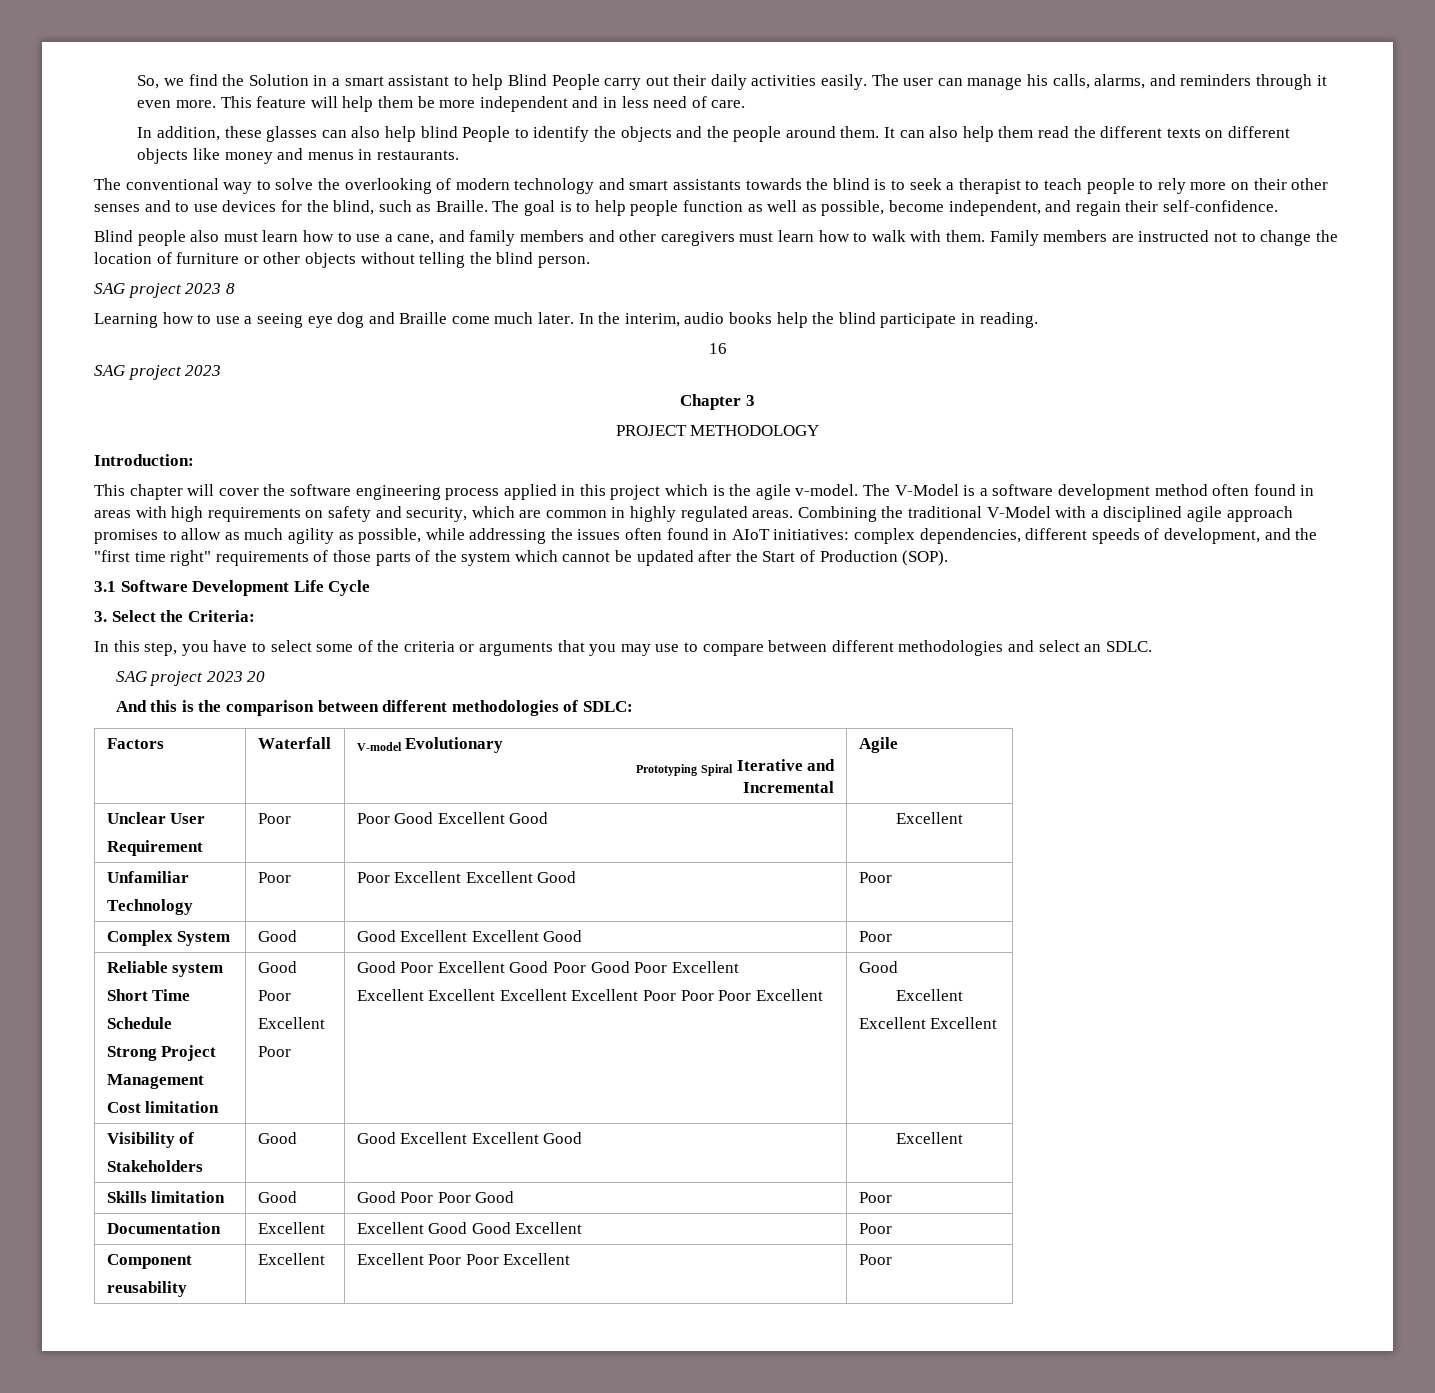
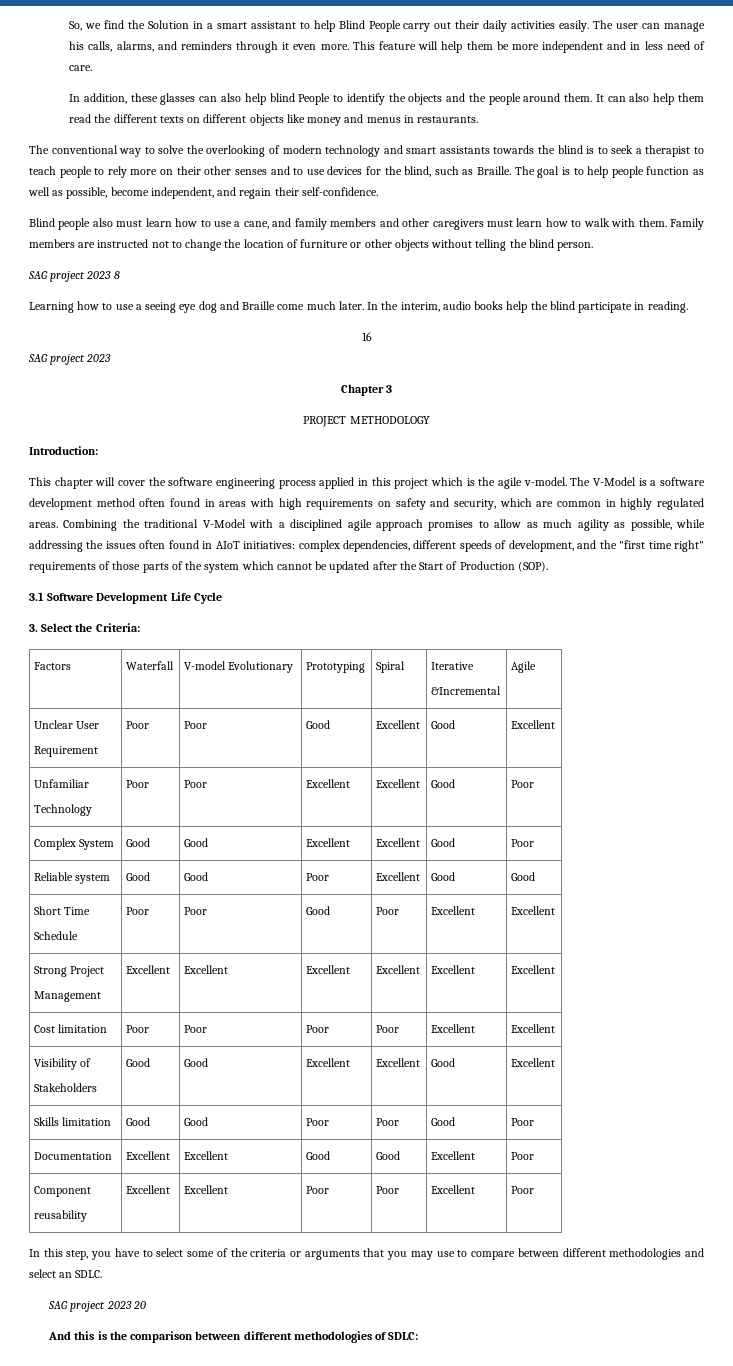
(255, 616) none -> [34,662,72,670] [126,661,175,670] [184,661,294,673] [306,662,366,673] [376,661,406,673] [431,662,475,670] [431,686,502,695] [511,661,537,673] [34,720,100,729] [34,746,99,757] [126,721,150,729] [184,721,208,729] [306,720,331,729] [376,720,421,729] [431,720,456,729] [511,720,556,729] [34,779,90,788] [34,804,93,816] [126,780,150,788] [184,780,208,788] [306,779,351,788] [376,779,421,788] [431,779,456,788] [511,780,535,788] [34,838,115,850] [126,838,151,847] [184,838,209,847] [306,838,351,847] [376,838,421,847] [431,838,456,847] [511,839,535,847] [34,872,111,884] [126,872,151,881] [184,872,209,881] [306,873,330,881] [376,872,421,881] [431,872,456,881] [511,872,536,881] [34,906,91,915] [34,931,79,940] [126,907,150,915] [184,907,208,915] [306,906,331,915] [376,907,400,915] [431,906,476,915] [511,906,556,915] [34,966,105,977] [34,991,102,1002] [126,965,171,974] [184,965,229,974] [306,965,351,974] [376,965,421,974] [431,965,476,974] [511,965,556,974] [34,1024,108,1033] [126,1025,150,1033] [184,1025,208,1033] [306,1025,330,1033] [376,1025,400,1033] [431,1024,476,1033] [511,1024,556,1033] [34,1058,92,1070] [34,1083,98,1092] [126,1058,151,1067] [184,1058,209,1067] [306,1058,351,1067] [376,1058,421,1067] [431,1058,456,1067] [511,1058,556,1067] [34,1117,112,1126] [126,1117,151,1126] [184,1117,209,1126] [306,1118,330,1126] [376,1118,400,1126] [431,1117,456,1126] [511,1118,535,1126] [34,1152,113,1160] [126,1151,171,1160] [184,1151,229,1160] [306,1151,331,1160] [376,1151,401,1160] [431,1151,476,1160] [511,1152,535,1160] [34,1186,92,1197] [34,1210,88,1222] [126,1185,171,1194] [184,1185,229,1194] [306,1186,330,1194] [376,1186,400,1194] [431,1185,476,1194] [511,1186,535,1194] // Factors | Waterfall | V-model Evolutionary | Prototyping | Spiral | Iterative // &Incremental | Agile // Unclear User // Requirement | Poor | Poor | Good | Excellent | Good | Excellent // Unfamiliar // Technology | Poor | Poor | Excellent | Excellent | Good | Poor // Complex System | Good | Good | Excellent | Excellent | Good | Poor // Reliable system | Good | Good | Poor | Excellent | Good | Good // Short Time // Schedule | Poor | Poor | Good | Poor | Excellent | Excellent // Strong Project // Management | Excellent | Excellent | Excellent | Excellent | Excellent | Excellent // Cost limitation | Poor | Poor | Poor | Poor | Excellent | Excellent // Visibility of // Stakeholders | Good | Good | Excellent | Excellent | Good | Excellent // Skills limitation | Good | Good | Poor | Poor | Good | Poor // Documentation | Excellent | Excellent | Good | Good | Excellent | Poor // Component // reusability | Excellent | Excellent | Poor | Poor | Excellent | Poor
[106,738,164,749] [257,737,331,749] [356,737,504,753] [635,759,836,776] [743,781,835,793] [858,737,898,753] [106,812,206,824] [106,840,203,856] [257,813,291,824] [356,812,549,824] [896,812,963,824] [106,871,189,883] [106,899,193,915] [257,872,291,883] [356,871,577,883] [858,872,892,883] [106,930,231,946] [257,930,297,942] [356,930,583,942] [858,931,892,942] [106,961,224,977] [106,989,191,1001] [106,1017,172,1029] [106,1045,217,1061] [106,1074,204,1089] [106,1101,220,1113] [257,961,297,973] [257,990,291,1001] [257,1017,325,1029] [257,1046,291,1057] [356,961,739,973] [356,989,823,1001] [858,961,898,973] [896,989,963,1001] [858,1017,998,1029] [106,1132,195,1148] [106,1160,203,1172] [257,1132,297,1144] [356,1132,583,1144] [896,1132,963,1144] [106,1191,226,1203] [257,1191,297,1203] [356,1191,515,1203] [858,1192,892,1203] [106,1222,221,1234] [257,1222,325,1234] [356,1222,583,1234] [858,1223,892,1234] [106,1254,192,1269] [106,1281,187,1297] [257,1253,325,1265] [356,1253,571,1265] [858,1254,892,1265] // Factors | Waterfall | V-model Evolutionary // Prototyping Spiral Iterative and // Incremental | Agile // Unclear User // Requirement | Poor | Poor Good Excellent Good | Excellent // Unfamiliar // Technology | Poor | Poor Excellent Excellent Good | Poor // Complex System | Good | Good Excellent Excellent Good | Poor // Reliable system // Short Time // Schedule // Strong Project // Management // Cost limitation | Good // Poor // Excellent // Poor | Good Poor Excellent Good Poor Good Poor Excellent // Excellent Excellent Excellent Excellent Poor Poor Poor Excellent | Good // Excellent // Excellent Excellent // Visibility of // Stakeholders | Good | Good Excellent Excellent Good | Excellent // Skills limitation | Good | Good Poor Poor Good | Poor // Documentation | Excellent | Excellent Good Good Excellent | Poor // Component // reusability | Excellent | Excellent Poor Poor Excellent | Poor -> (419, 1336) none

